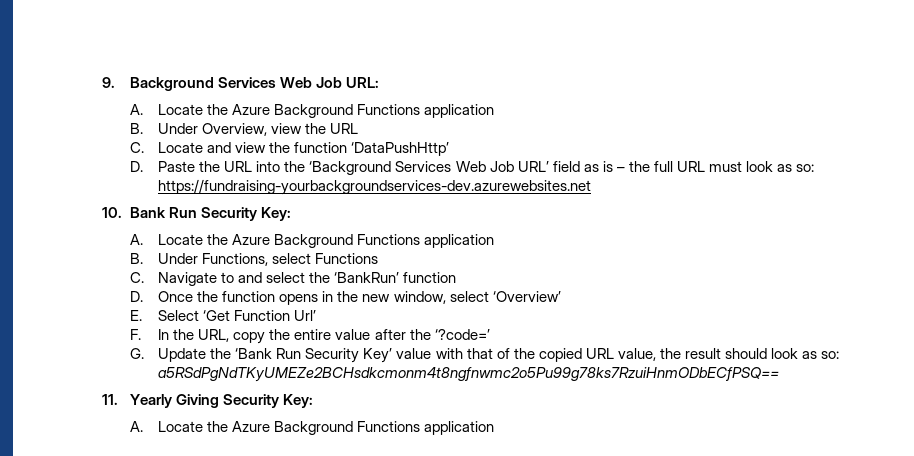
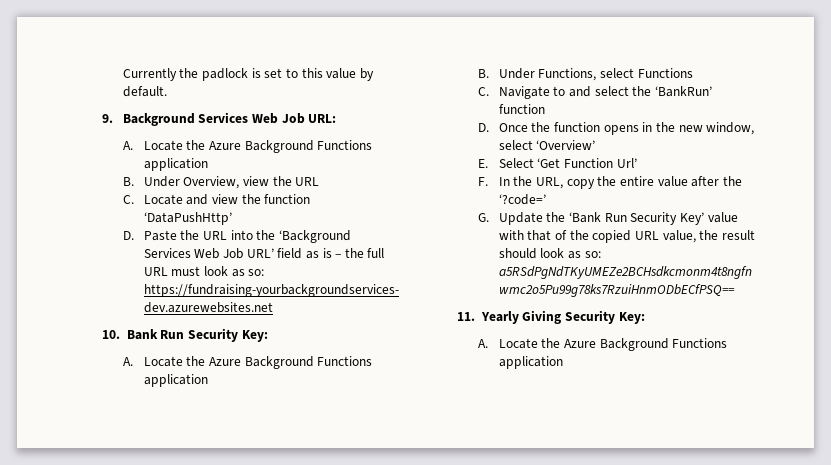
(102, 82) none -> [122,68,374,81] [122,86,167,97] Currently the padlock is set to this value by default. //

